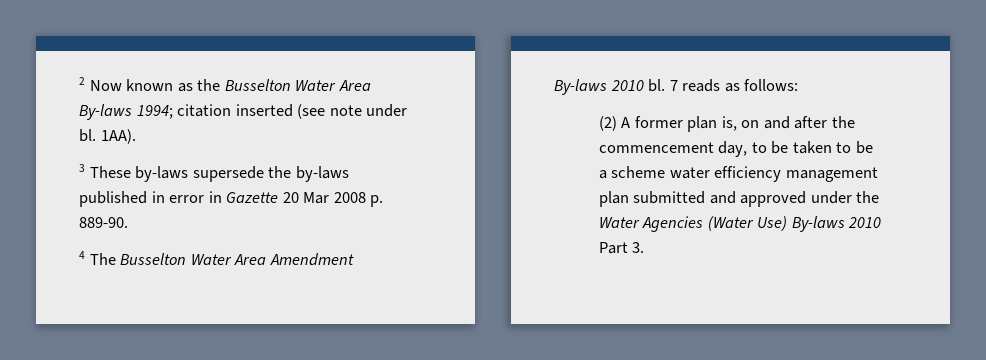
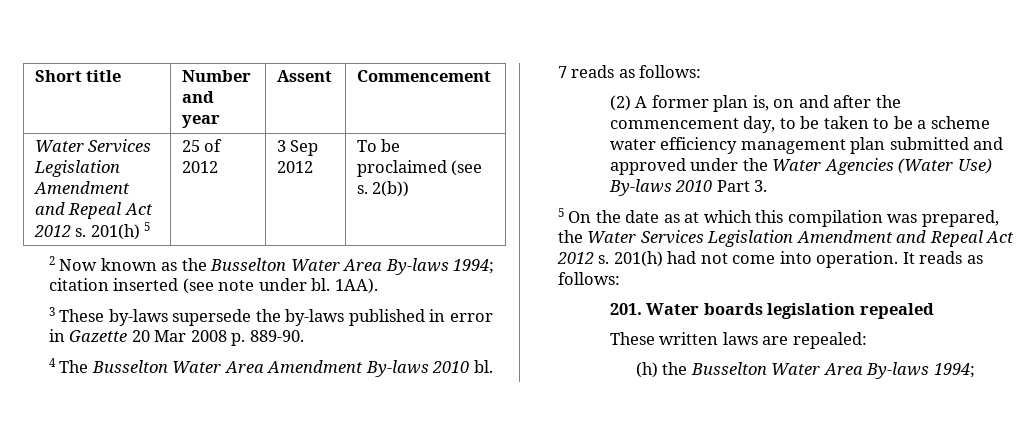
(79, 81) none -> [34,70,122,82] [181,70,251,82] [181,91,214,103] [181,115,220,128] [276,70,332,82] [356,70,491,82] [34,139,152,153] [33,160,120,177] [33,181,130,194] [34,202,153,219] [33,222,151,240] [181,139,223,152] [181,161,218,173] [276,140,319,156] [276,161,313,173] [356,139,401,152] [356,160,483,177] [356,181,410,197] Short title | Number and year | Assent | Commencement // Water Services Legislation Amendment and Repeal Act 2012 s. 201(h) 5 | 25 of 2012 | 3 Sep 2012 | To be proclaimed (see s. 2(b)) //
(645, 247) none -> [557,208,999,227] [557,230,1015,247] [556,251,983,268] [557,272,620,285] [609,303,934,319] [609,332,867,349] [635,362,975,379] // 5 On the date as at which this compilation was prepared, the Water Services Legislation Amendment and Repeal Act 2012 s. 201(h) had not come into operation. It reads as follows: // 201. Water boards legislation repealed // These written laws are repealed: // (h) the Busselton Water Area By-laws 1994;

